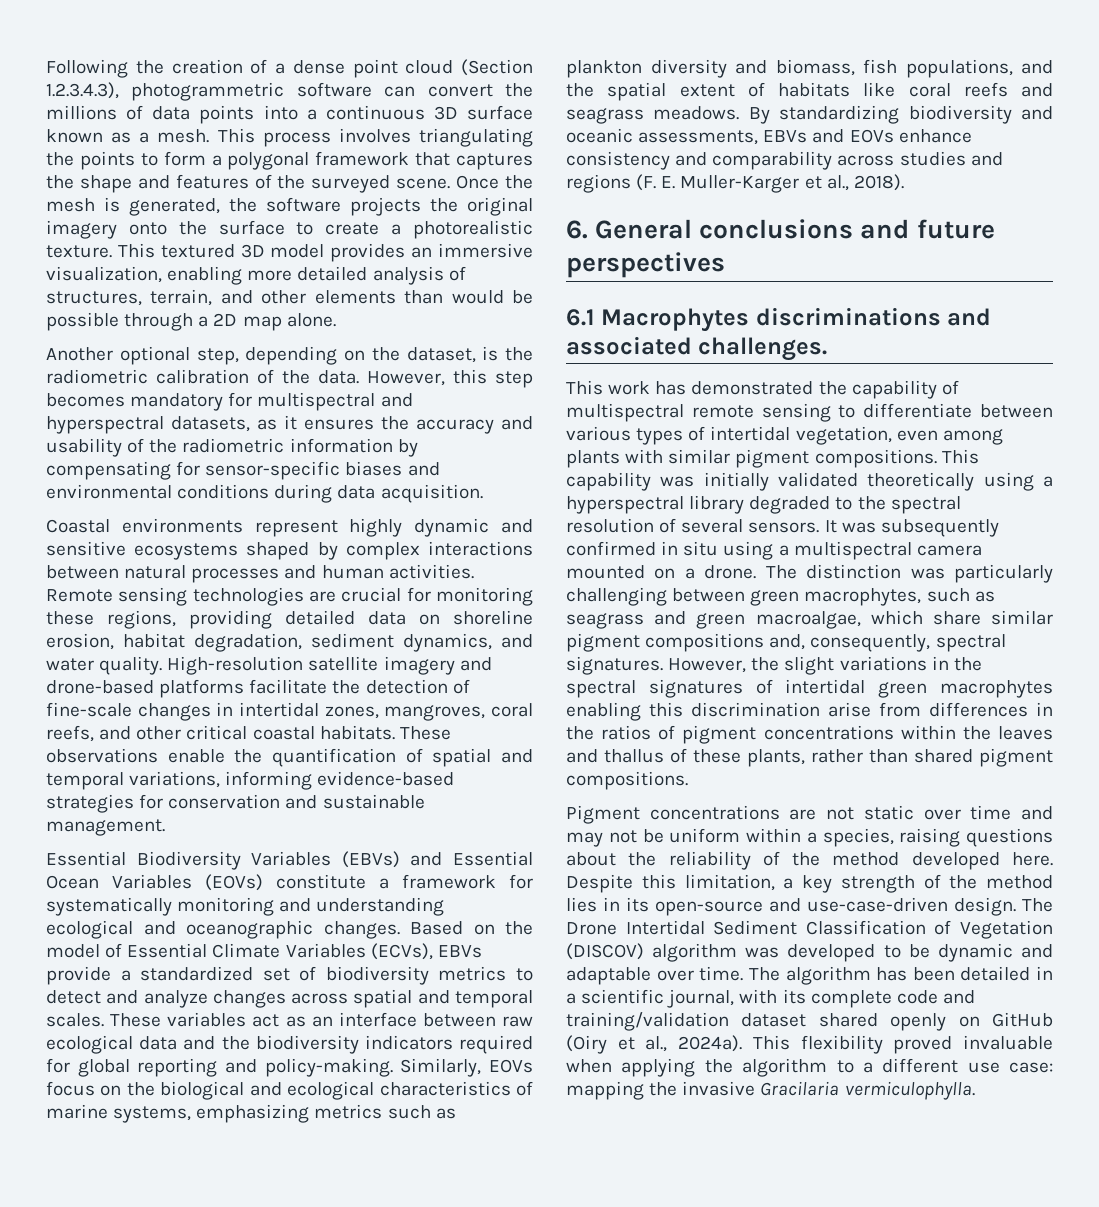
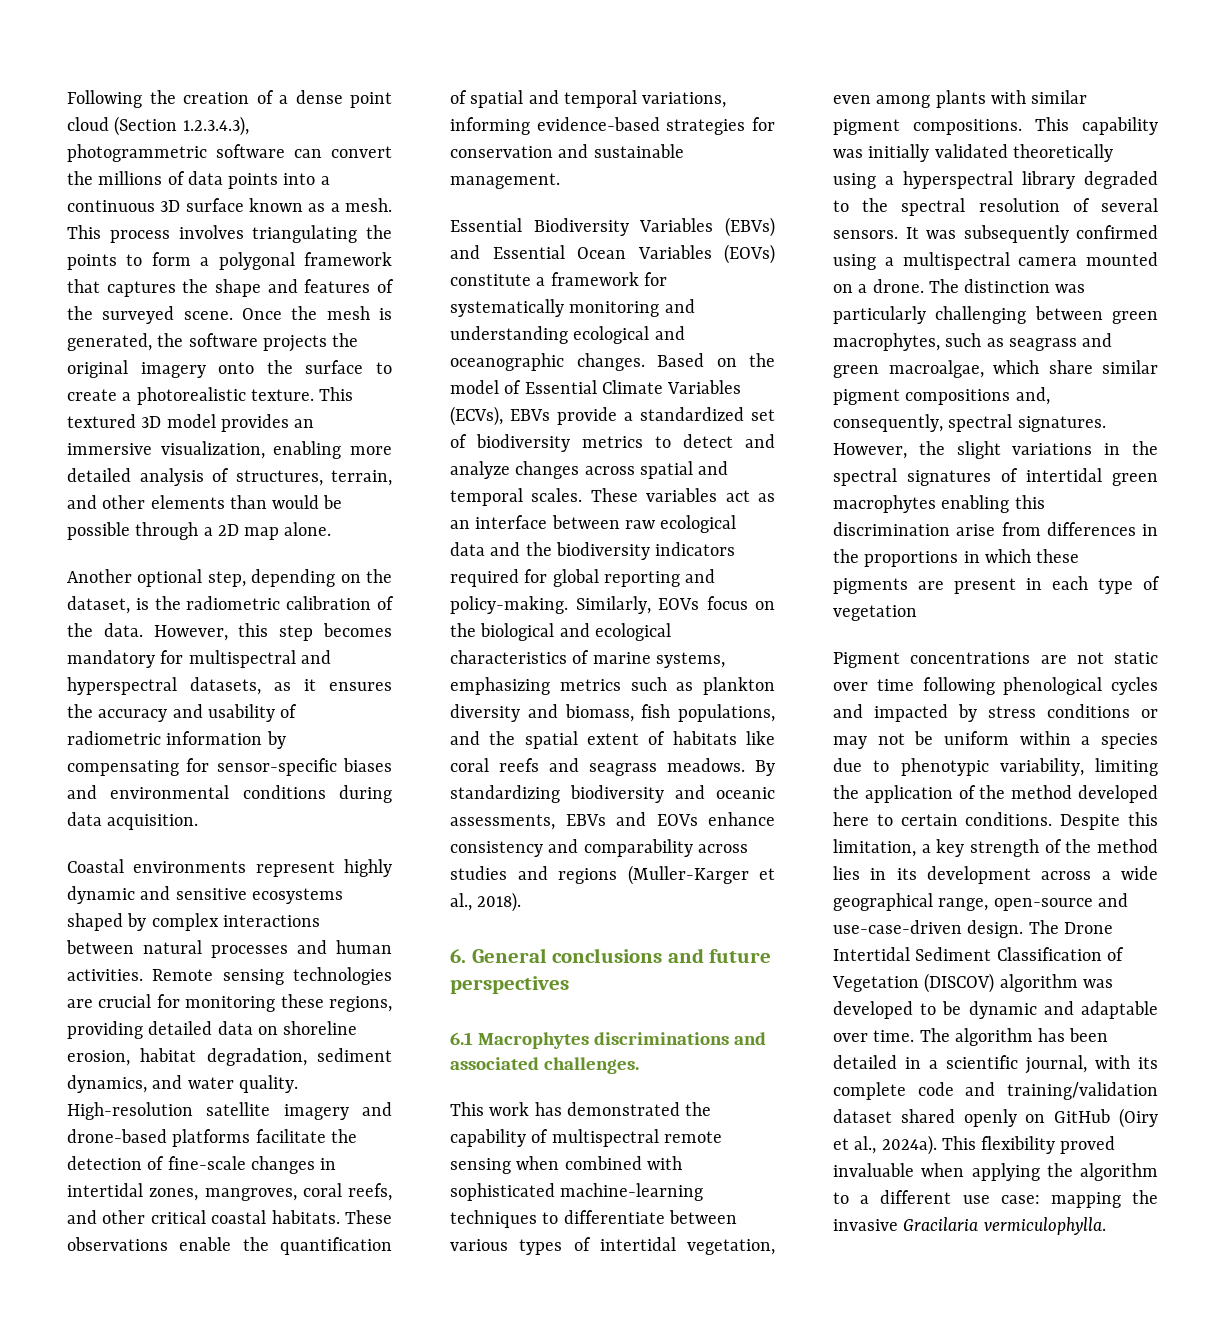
[149,439,178,453] the -> (298, 711) none
[636,174,800,193] (F. E. Muller-Karger -> [627,865,749,885] (Muller-Karger
(831, 412) none -> [516,1156,682,1170] [450,1183,704,1201] [450,1210,537,1228] when combined with sophisticated machine-learning techniques
[661,541,719,556] in situ -> (1158, 232) none
[601,725,1053,744] [566,748,1053,767] [566,771,688,790] ratios of pigment concentrations within the leaves and thallus of these plants, rather than shared pigment compositions. -> [864,549,1080,567] [833,576,1160,594] [833,605,917,621] proportions in which these pigments are present in each type of vegetation
[1021,806,1053,820] and -> [922,677,1158,695] [833,704,1158,722] following phenological cycles and impacted by stress conditions or
[822,828,1053,847] [566,851,1053,870] species, raising questions about the reliability of the method developed here. -> [1101,733,1158,749] [833,758,1158,776] [833,785,1158,803] [833,812,1053,826] species due to phenotypic variability, limiting the application of the method developed here to certain conditions.
(649, 904) none -> [927,866,1158,884] [833,893,989,911] development across a wide geographical range,

